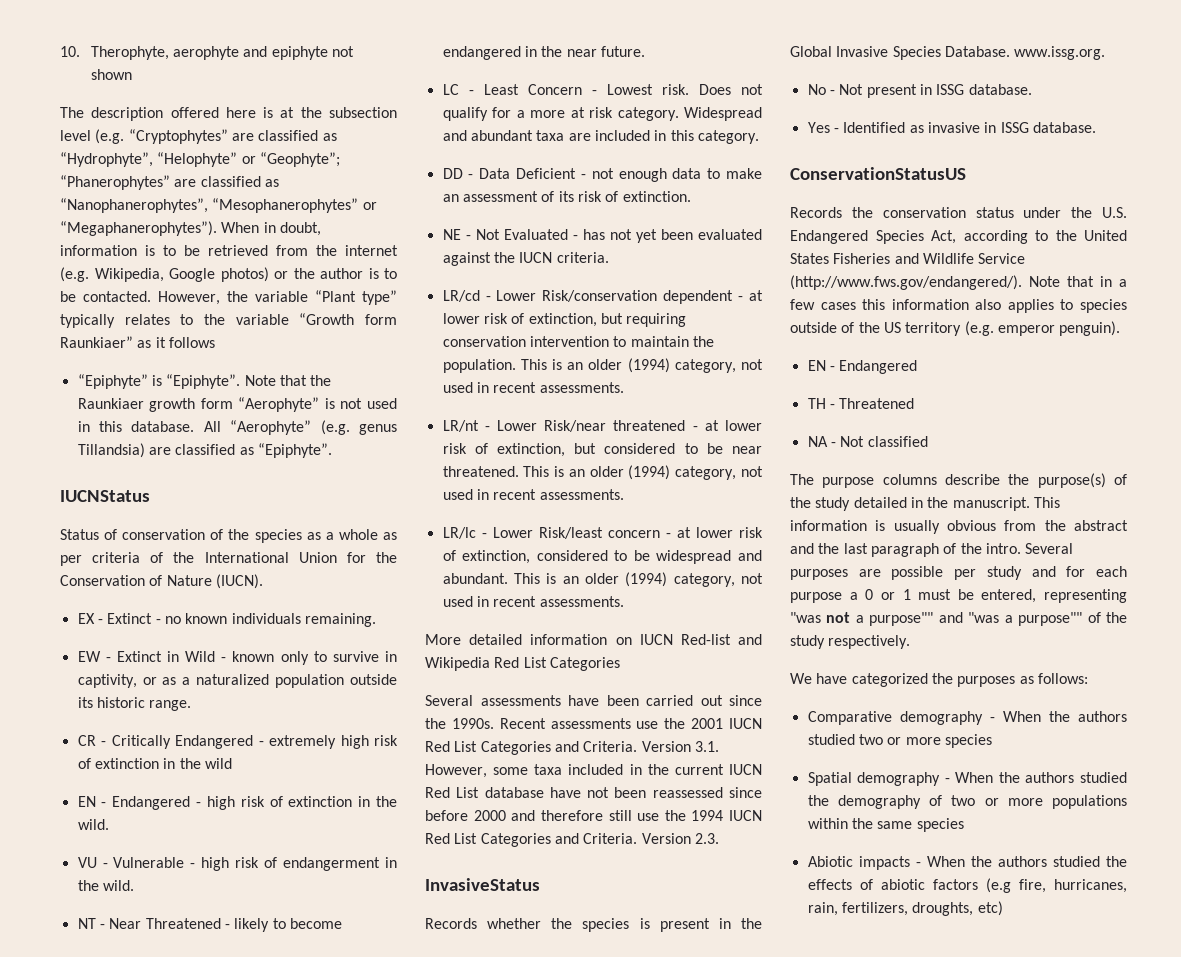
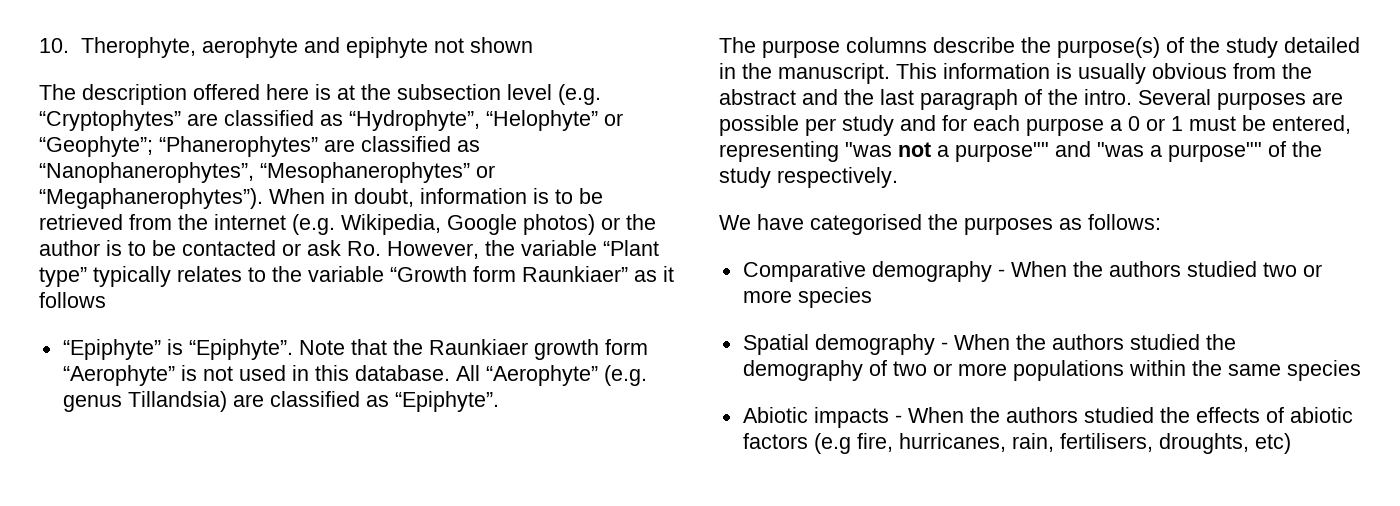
[83,291,151,302] contacted. -> [182,240,381,256] contacted or ask Ro.
[60,490,150,502] [60,529,397,543] [60,552,397,566] [60,574,263,589] [77,613,376,627] [77,651,397,665] [77,674,397,688] [77,697,192,711] [77,735,398,749] [77,758,232,769] [77,796,397,810] [77,819,109,830] [77,857,398,871] [77,880,134,891] [77,918,342,932] [442,46,645,60] [442,84,763,95] [442,107,762,121] [442,130,759,144] [442,168,762,182] [442,191,691,202] [442,229,762,243] [442,252,609,266] [442,290,763,304] [442,313,687,327] [442,336,714,347] [442,358,763,373] [442,382,624,393] [442,420,762,432] [442,443,762,457] [442,465,763,480] [442,489,624,500] [442,527,763,539] [442,550,762,564] [442,572,763,587] [442,596,624,607] [425,634,762,645] [425,657,620,671] [425,695,762,706] [425,718,762,729] [425,741,719,755] [425,764,762,778] [425,787,762,798] [425,810,762,821] [425,833,719,847] [425,878,540,891] [425,918,762,932] [790,46,1106,60] [807,84,1032,98] [807,122,1096,133] [790,167,966,180] [790,207,1127,218] [790,230,1127,244] [790,253,1026,264] [790,275,1127,290] [790,299,1127,313] [790,321,1121,336] [807,360,918,374] [807,398,915,409] [807,436,928,447] // IUCNStatus // Status of conservation of the species as a whole as per criteria of the International Union for the Conservation of Nature (IUCN). // EX - Extinct - no known individuals remaining. // EW - Extinct in Wild - known only to survive in captivity, or as a naturalized population outside its historic range. // CR - Critically Endangered - extremely high risk of extinction in the wild // EN - Endangered - high risk of extinction in the wild. // VU - Vulnerable - high risk of endangerment in the wild. // NT - Near Threatened - likely to become endangered in the near future. // LC - Least Concern - Lowest risk. Does not qualify for a more at risk category. Widespread and abundant taxa are included in this category. // DD - Data Deficient - not enough data to make an assessment of its risk of extinction. // NE - Not Evaluated - has not yet been evaluated against the IUCN criteria. // LR/cd - Lower Risk/conservation dependent - at lower risk of extinction, but requiring conservation intervention to maintain the population. This is an older (1994) category, not used in recent assessments. // LR/nt - Lower Risk/near threatened - at lower risk of extinction, but considered to be near threatened. This is an older (1994) category, not used in recent assessments. // LR/lc - Lower Risk/least concern - at lower risk of extinction, considered to be widespread and abundant. This is an older (1994) category, not used in recent assessments. // More detailed information on IUCN Red-list and Wikipedia Red List Categories // Several assessments have been carried out since the 1990s. Recent assessments use the 2001 IUCN Red List Categories and Criteria. Version 3.1. However, some taxa included in the current IUCN Red List database have not been reassessed since before 2000 and therefore still use the 1994 IUCN Red List Categories and Criteria. Version 2.3. // InvasiveStatus // Records whether the species is present in the Global Invasive Species Database. www.issg.org. // No - Not present in ISSG database. // Yes - Identified as invasive in ISSG database. // ConservationStatusUS // Records the conservation status under the U.S. Endangered Species Act, according to the United States Fisheries and Wildlife Service (http://www.fws.gov/endangered/). Note that in a few cases this information also applies to species outside of the US territory (e.g. emperor penguin). // EN - Endangered // TH - Threatened // NA - Not classified -> (499, 401) none
[851,673,928,687] categorized -> [810,214,922,235] categorised
[841,902,908,916] fertilizers, -> [1059,433,1153,452] fertilisers,

